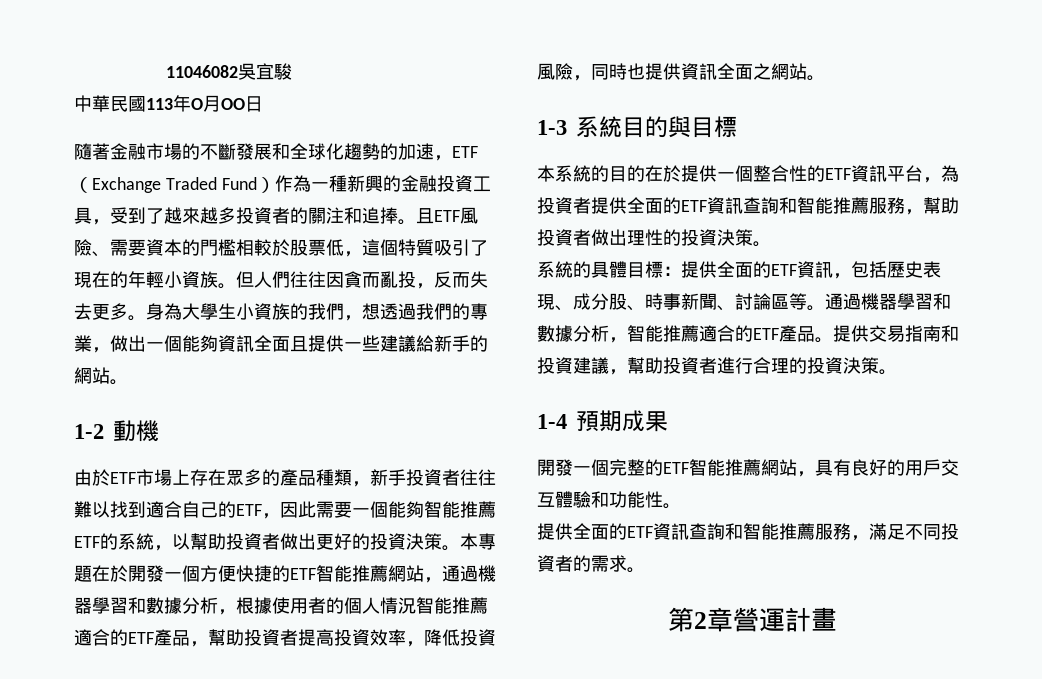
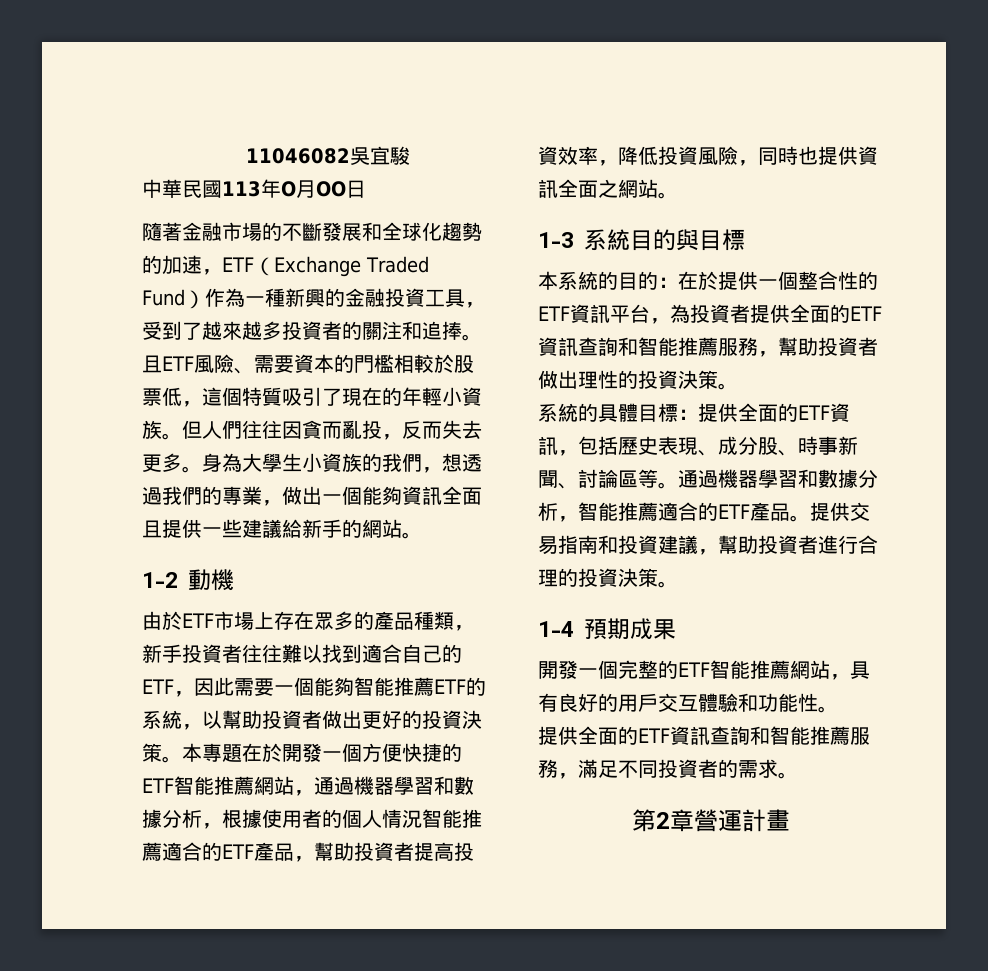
(645, 173) none -> [658,277,678,288] ：

